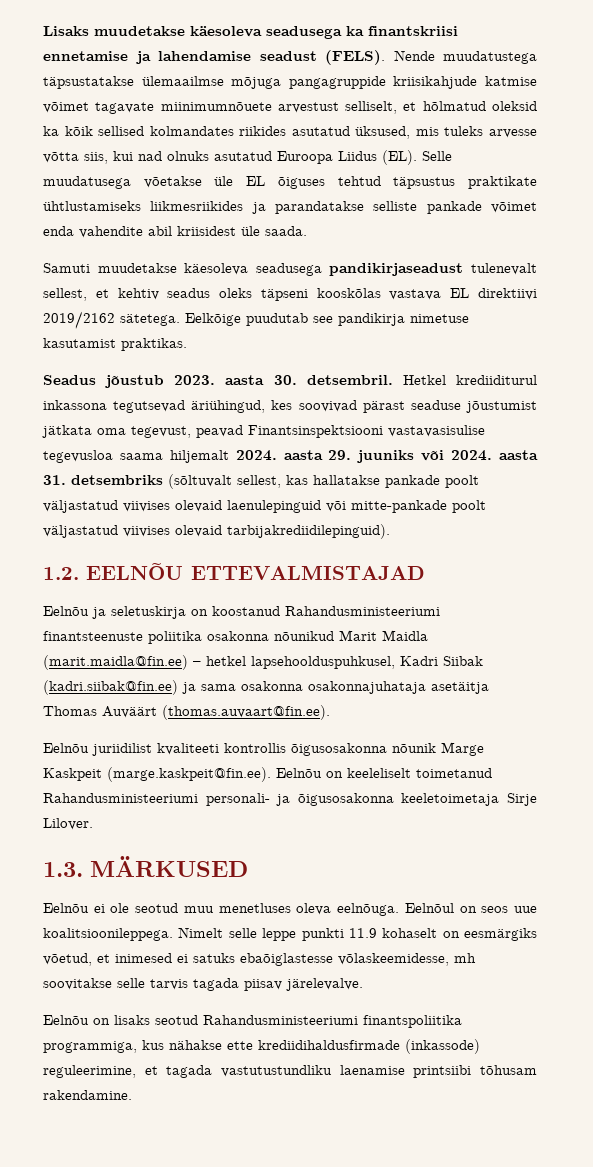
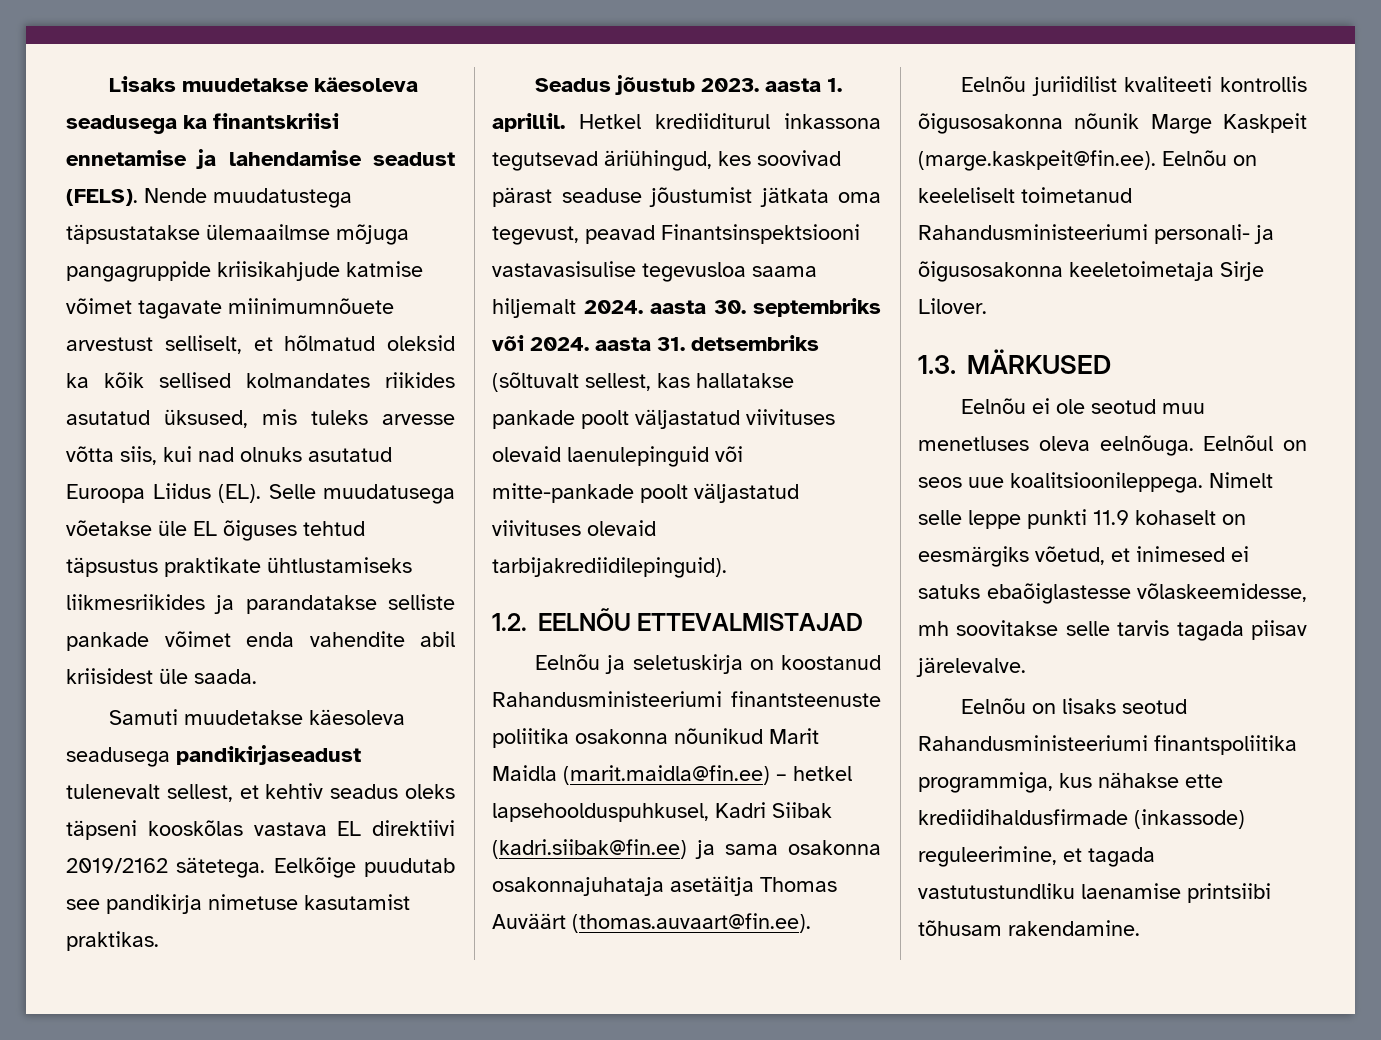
[273,375,393,385] 30. detsembril. -> [827,78,843,92] [492,113,565,132] 1. aprillil.
[328,450,415,463] 29. juuniks -> [713,298,881,317] 30. septembriks
[123,501,170,512] viivises -> [746,409,835,425] viivituses
[123,526,170,537] viivises -> [492,520,581,536] viivituses

